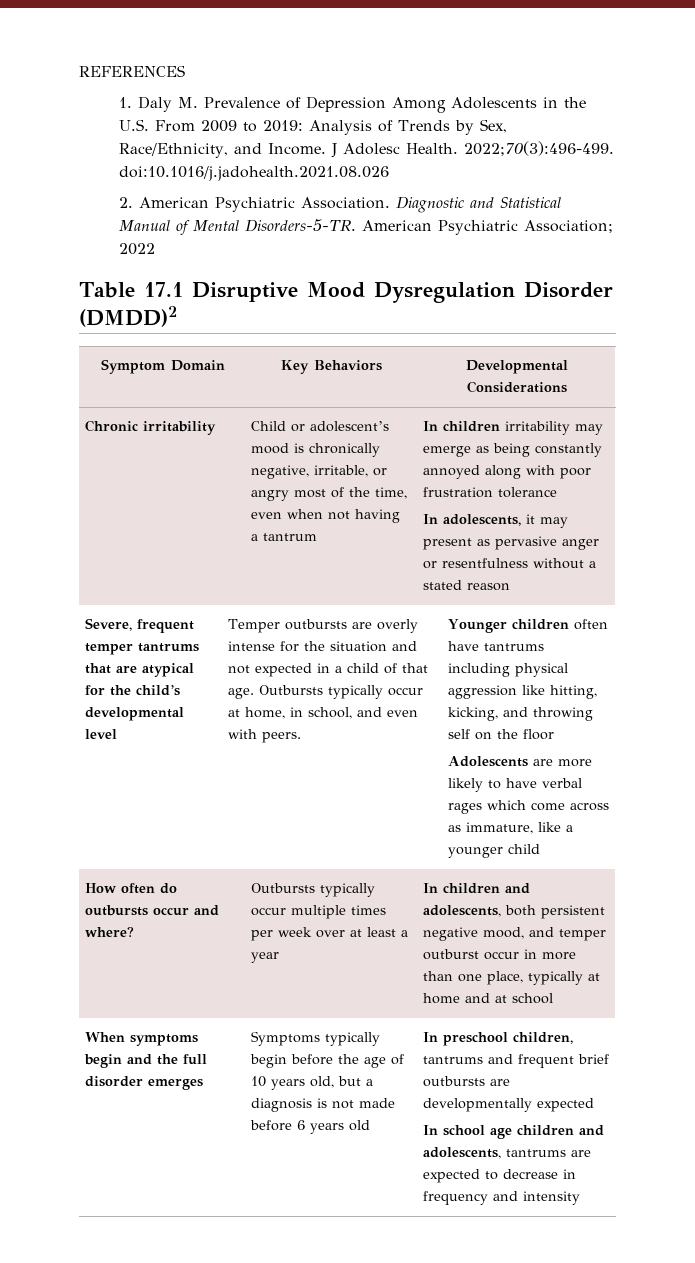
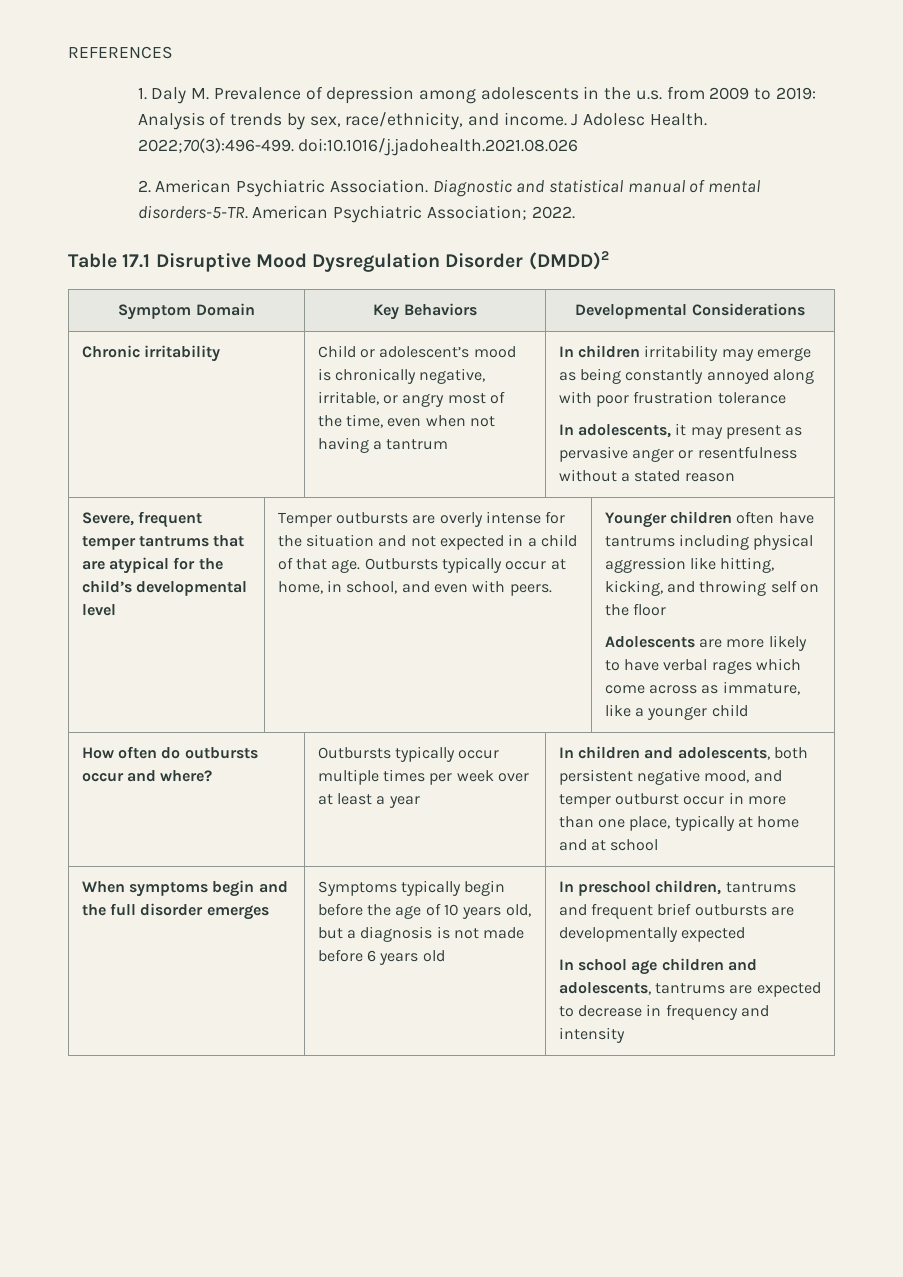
[306,96,587,113] [119,119,196,132] Depression Among Adolescents in the U.S. From -> [326,86,705,104] depression among adolescents in the u.s. from
[398,119,508,135] [119,143,327,158] Trends by Sex, Race/Ethnicity, and Income. -> [230,112,567,130] trends by sex, race/ethnicity, and income.
[500,197,562,208] [119,219,357,235] Statistical Manual of Mental Disorders-5-TR. -> [548,179,761,193] [137,205,248,219] statistical manual of mental disorders-5-TR.
[119,243,156,255] 2022 -> [531,206,575,219] 2022.

